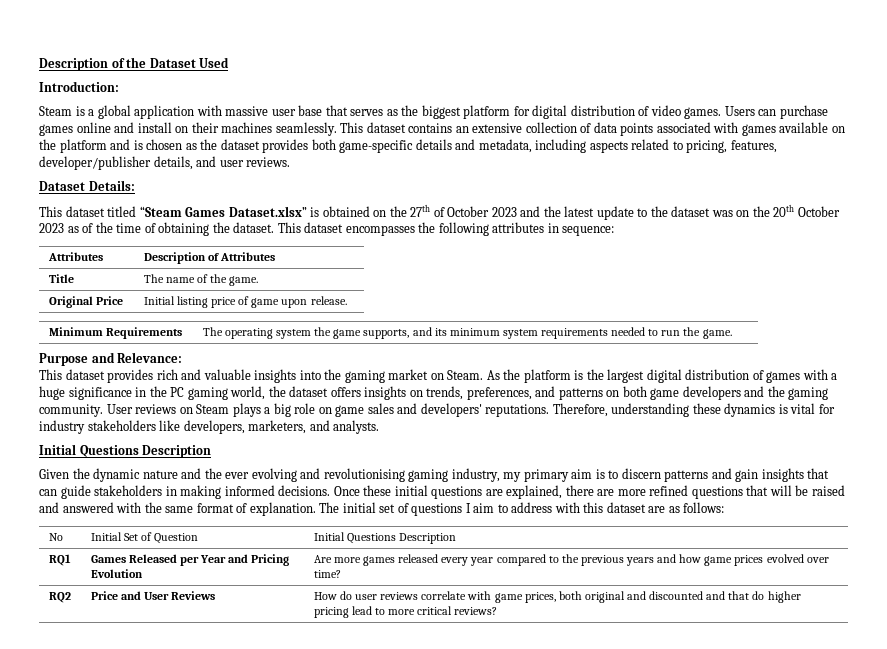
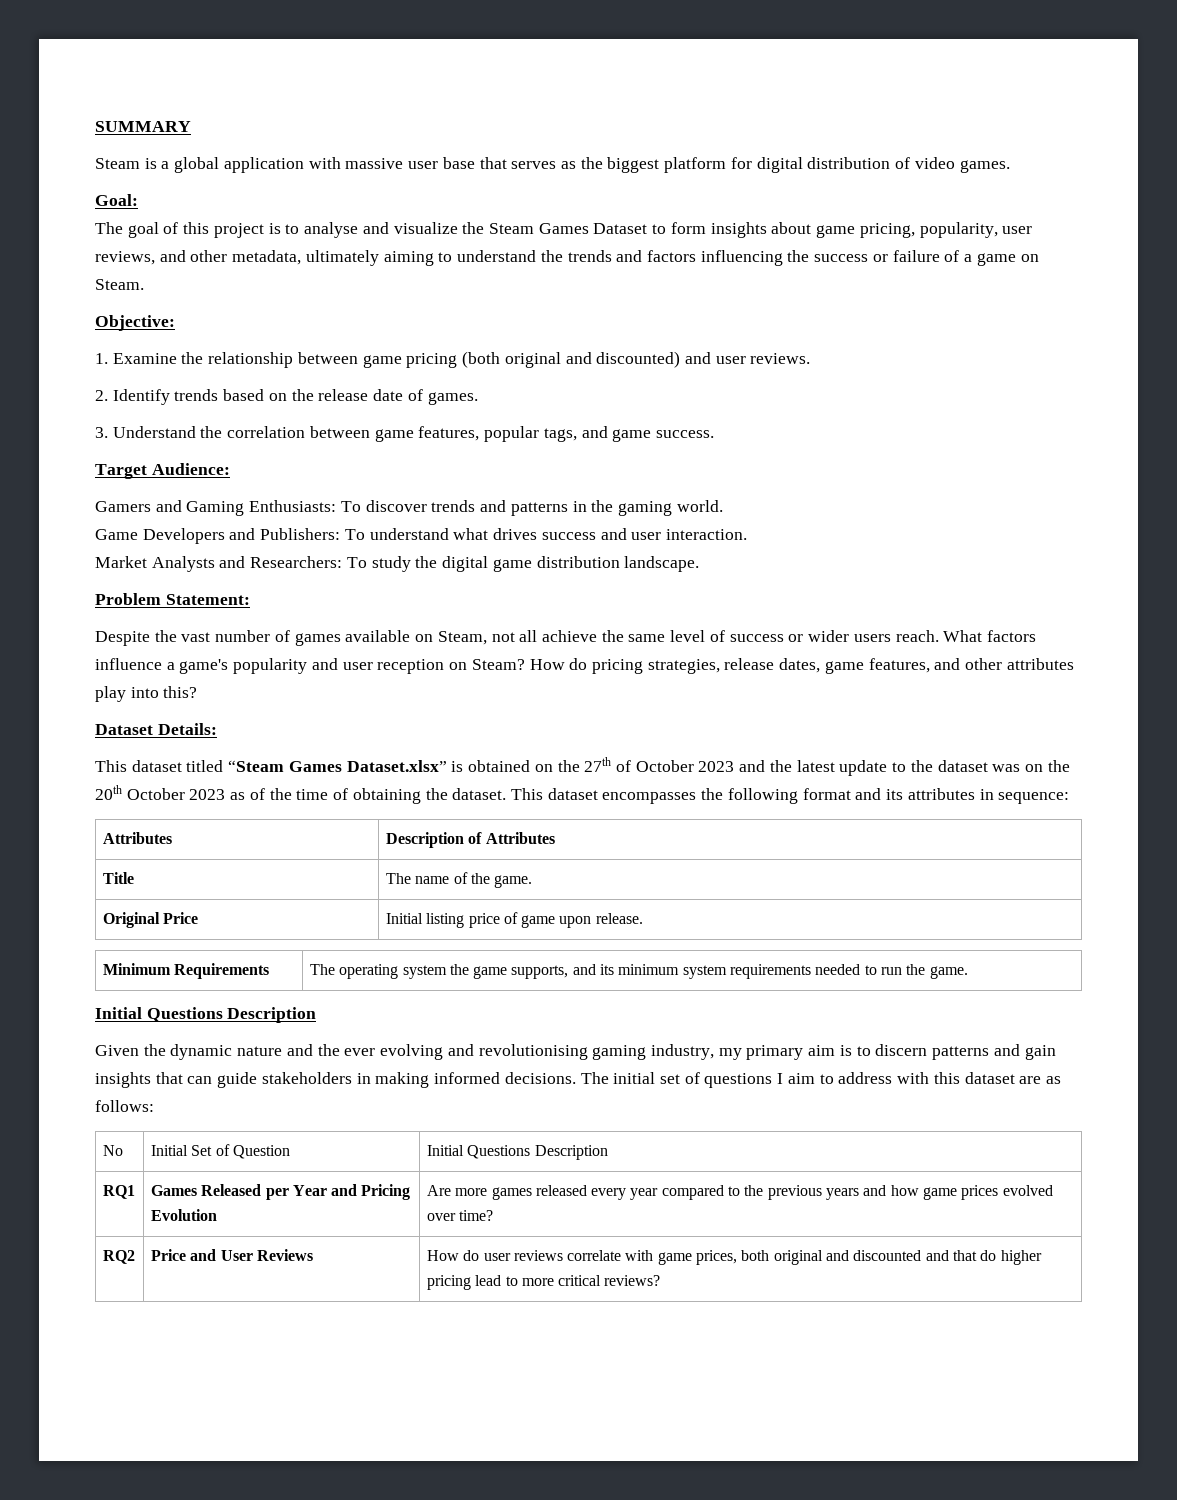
[39,57,230,71] [39,81,119,92] Description of the Dataset Used // Introduction: -> [95,121,191,132] SUMMARY
[724,105,828,119] [39,122,845,136] [39,139,777,153] [39,156,291,170] Users can purchase games online and install on their machines seamlessly. This dataset contains an extensive collection of data points associated with games available on the platform and is chosen as the dataset provides both game-specific details and metadata, including aspects related to pricing, features, developer/publisher details, and user reviews. -> [95,194,138,206] [95,222,1033,238] [95,250,1039,266] [95,279,144,290] [95,315,175,331] [95,351,811,368] [95,389,478,405] [95,426,714,442] [95,463,230,479] [95,500,723,516] [95,528,747,544] [95,556,700,572] [95,593,250,605] [95,630,1036,646] [95,658,1074,674] [95,686,198,702] // Goal: // The goal of this project is to analyse and visualize the Steam Games Dataset to form insights about game pricing, popularity, user reviews, and other metadata, ultimately aiming to understand the trends and factors influencing the success or failure of a game on Steam. // Objective: // 1. Examine the relationship between game pricing (both original and discounted) and user reviews. // 2. Identify trends based on the release date of games. // 3. Understand the correlation between game features, popular tags, and game success. // Target Audience: // Gamers and Gaming Enthusiasts: To discover trends and patterns in the gaming world. // Game Developers and Publishers: To understand what drives success and user interaction. // Market Analysts and Researchers: To study the digital game distribution landscape. // Problem Statement: // Despite the vast number of games available on Steam, not all achieve the same level of success or wider users reach. What factors influence a game's popularity and user reception on Steam? How do pricing strategies, release dates, game features, and other attributes play into this?
(489, 229) none -> [802,788,904,800] format and its
[39,352,183,366] [39,369,838,383] [39,386,829,400] [39,403,835,417] [39,420,380,434] // Purpose and Relevance: // This dataset provides rich and valuable insights into the gaming market on Steam. As the platform is the largest digital distribution of games with a huge significance in the PC gaming world, the dataset offers insights on trends, preferences, and patterns on both game developers and the gaming community. User reviews on Steam plays a big role on game sales and developers' reputations. Therefore, understanding these dynamics is vital for industry stakeholders like developers, marketers, and analysts. -> (968, 972) none
[333,485,845,499] [39,502,316,516] Once these initial questions are explained, there are more refined questions that will be raised and answered with the same format of explanation. -> (576, 1078) none

